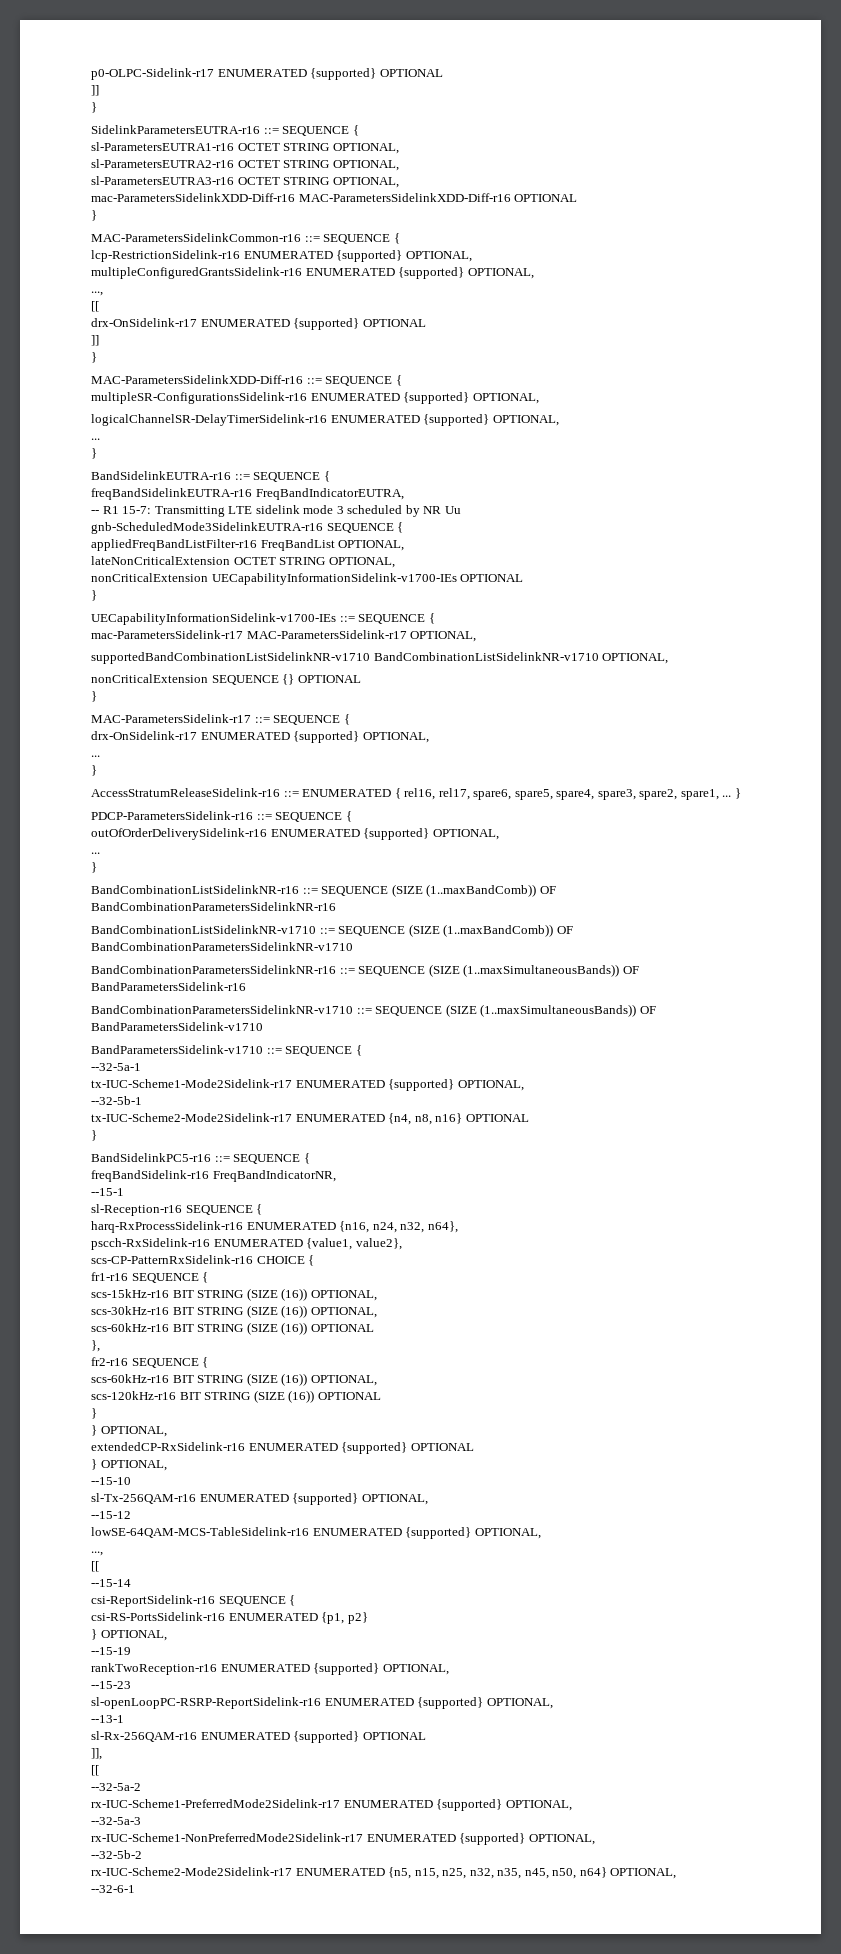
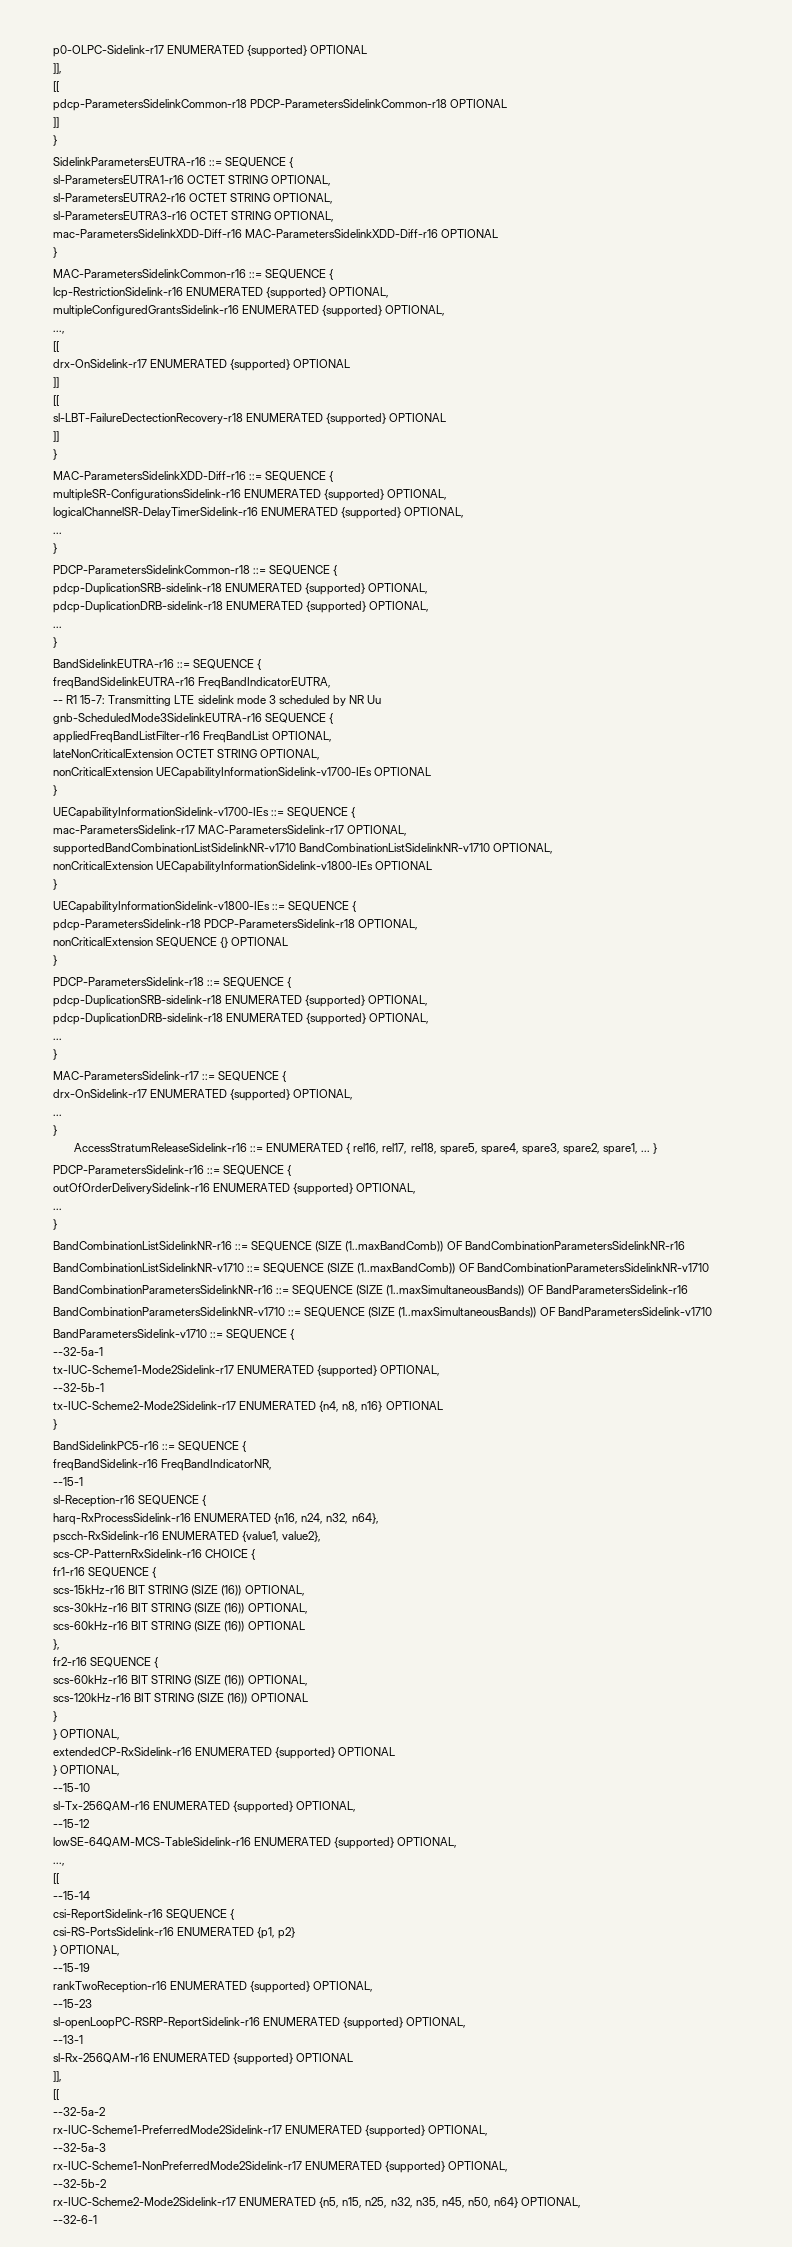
(443, 73) none -> [53,63,62,74] [53,81,59,92] [53,99,508,111] // ]], // [[ // pdcp-ParametersSidelinkCommon-r18 PDCP-ParametersSidelinkCommon-r18 OPTIONAL
(99, 340) none -> [53,395,59,406] [53,413,447,425] [53,431,59,442] // [[ // sl-LBT-FailureDectectionRecovery-r18 ENUMERATED {supported} OPTIONAL // ]]
(97, 453) none -> [53,565,338,576] [53,583,429,595] [53,601,430,613] [53,626,62,628] [53,637,57,648] // PDCP-ParametersSidelinkCommon-r18 ::= SEQUENCE { // pdcp-DuplicationSRB-sidelink-r18 ENUMERATED {supported} OPTIONAL, // pdcp-DuplicationDRB-sidelink-r18 ENUMERATED {supported} OPTIONAL, // ... // }
(669, 658) none -> [53,861,433,873] [53,879,57,890] [53,901,357,913] [53,919,419,931] // nonCriticalExtension UECapabilityInformationSidelink-v1800-IEs OPTIONAL // } // UECapabilityInformationSidelink-v1800-IEs ::= SEQUENCE { // pdcp-ParametersSidelink-r18 PDCP-ParametersSidelink-r18 OPTIONAL,
(97, 696) none -> [53,977,292,988] [53,995,429,1007] [53,1013,430,1025] [53,1038,62,1040] [53,1049,57,1060] // PDCP-ParametersSidelink-r18 ::= SEQUENCE { // pdcp-DuplicationSRB-sidelink-r18 ENUMERATED {supported} OPTIONAL, // pdcp-DuplicationDRB-sidelink-r18 ENUMERATED {supported} OPTIONAL, // ... // }
[473,789,512,800] spare6, -> [410,1143,437,1154] rel18,

